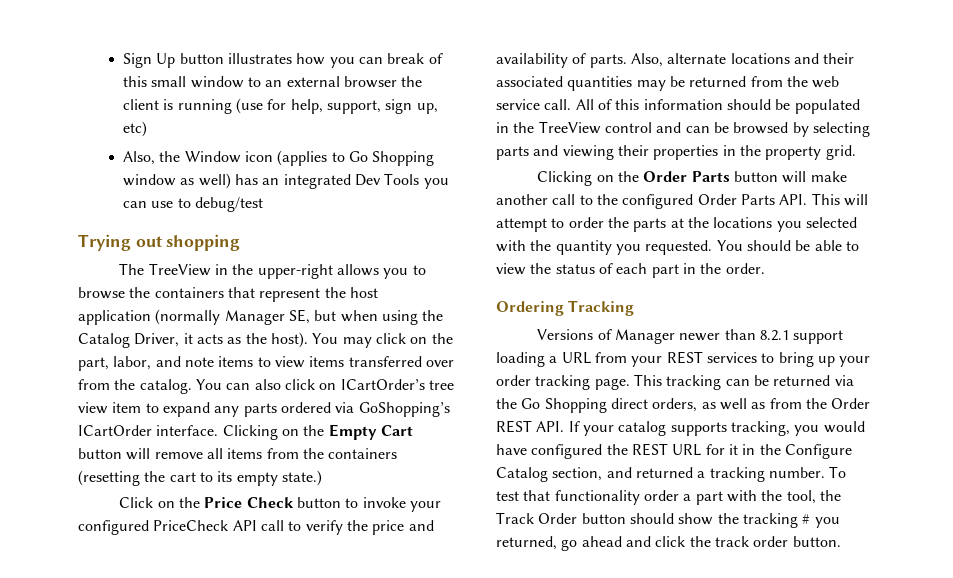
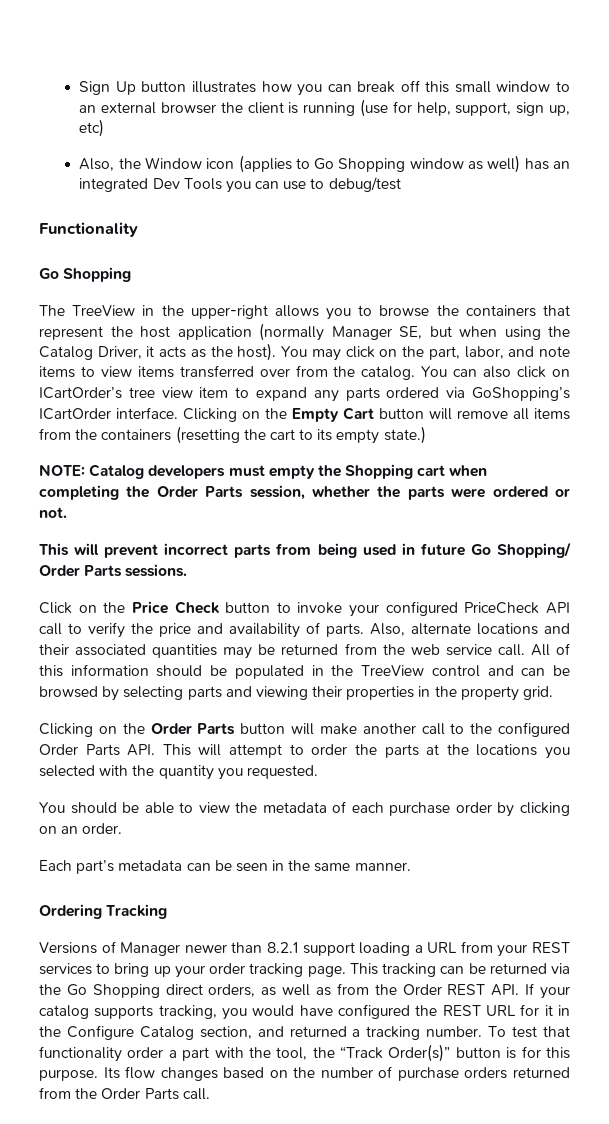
[428,53,443,64] of -> [400,80,420,92] off
[78,234,241,251] Trying out shopping -> [39,222,138,237] [39,267,132,282] Functionality // Go Shopping
(322, 478) none -> [39,464,488,479] [39,485,570,500] [39,507,67,518] [39,542,571,558] [39,564,188,577] // NOTE: Catalog developers must empty the Shopping cart when completing the Order Parts session, whether the parts were ordered or not. // This will prevent incorrect parts from being used in future Go Shopping/ Order Parts sessions.
(713, 247) none -> (318, 772) //
[555,264,595,274] status -> [262,802,327,813] metadata
[651,263,765,278] part in the order. -> [389,802,571,817] [39,823,123,834] [39,860,411,874] purchase order by clicking on an order. // Each part’s metadata can be seen in the same manner.
[496,512,840,528] [496,536,841,551] Track Order button should show the tracking # you returned, go ahead and click the track order button. -> [340,1044,570,1062] [39,1066,570,1081] [39,1087,210,1100] “Track Order(s)” button is for this purpose. Its flow changes based on the number of purchase orders returned from the Order Parts call.

